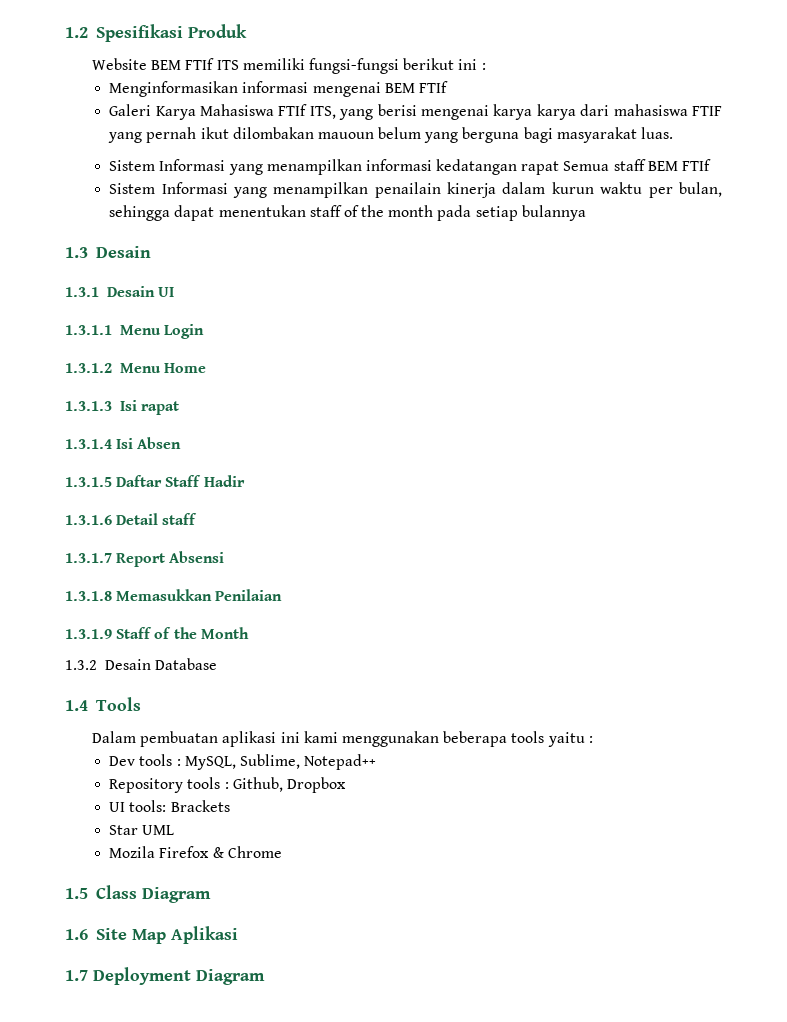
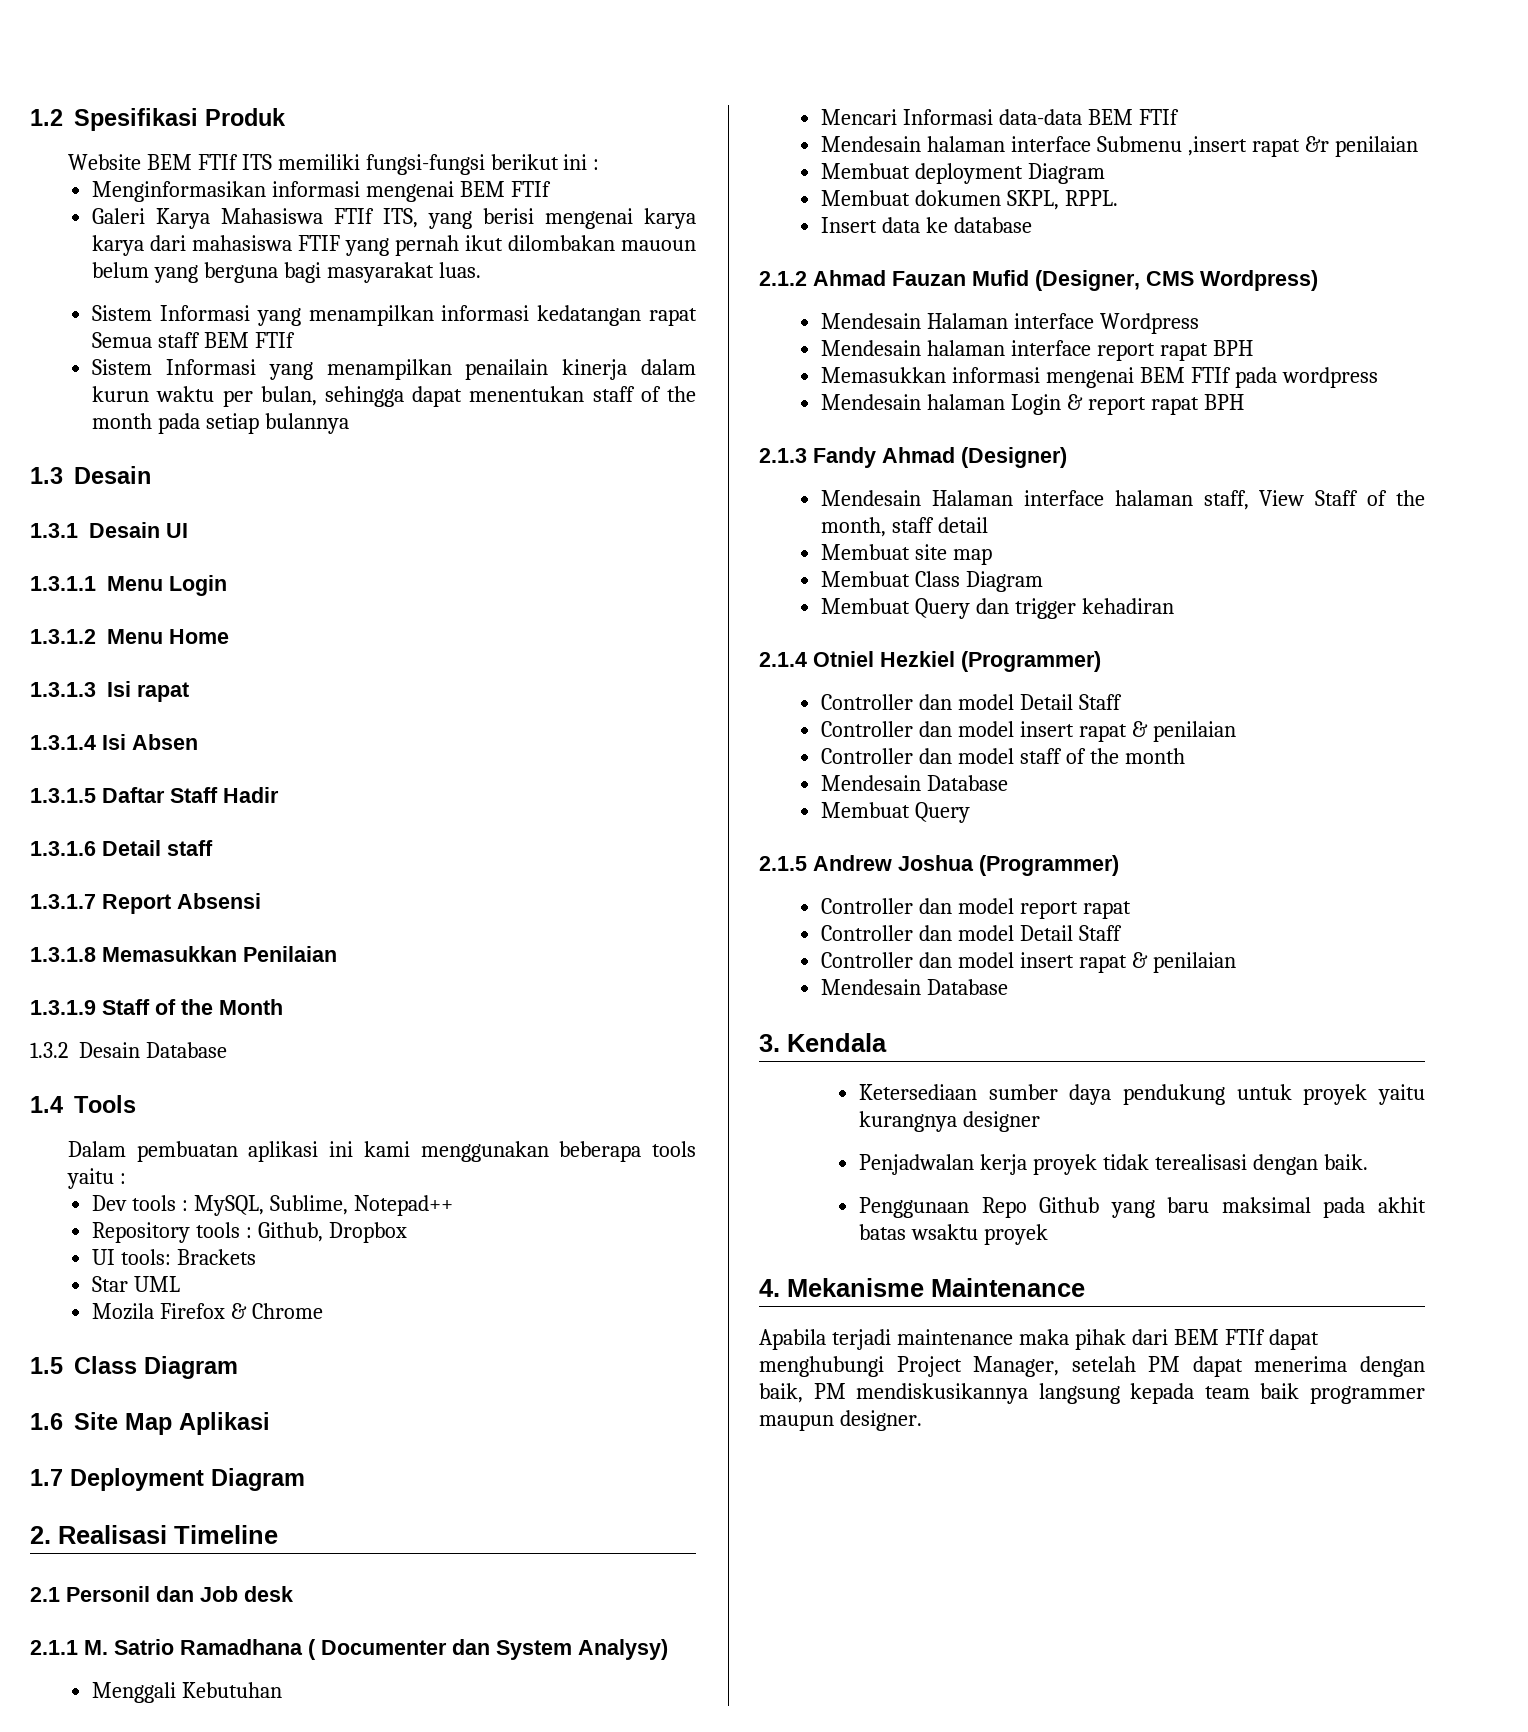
(265, 977) none -> [30,1525,278,1544] [30,1586,293,1602] [30,1639,668,1660] [92,1682,283,1703] [821,109,1179,125] [821,136,1418,157] [821,163,1105,184] [821,190,1118,210] [821,217,1032,233] [759,270,1318,291] [821,313,1199,334] [821,340,1253,361] [821,367,1378,388] [821,394,1244,415] [759,447,1067,468] [821,490,1425,510] [821,517,988,537] [821,544,992,565] [821,571,1043,592] [821,598,1174,619] [759,651,1101,672] [821,694,1122,710] [821,721,1236,742] [821,748,1185,764] [821,775,1009,791] [821,802,971,823] [759,855,1119,876] [821,898,1131,919] [821,925,1122,941] [821,952,1236,973] [821,979,1009,995] [759,1033,887,1052] [858,1084,1425,1105] [858,1111,1040,1132] [858,1154,1368,1175] [858,1197,1426,1218] [858,1224,1048,1245] [759,1278,1085,1297] [759,1329,1319,1350] [759,1356,1425,1377] [759,1383,1425,1404] [759,1410,922,1431] // 2. Realisasi Timeline // 2.1 Personil dan Job desk // 2.1.1 M. Satrio Ramadhana ( Documenter dan System Analysy) // Menggali Kebutuhan // Mencari Informasi data-data BEM FTIf // Mendesain halaman interface Submenu ,insert rapat &r penilaian // Membuat deployment Diagram // Membuat dokumen SKPL, RPPL. // Insert data ke database // 2.1.2 Ahmad Fauzan Mufid (Designer, CMS Wordpress) // Mendesain Halaman interface Wordpress // Mendesain halaman interface report rapat BPH // Memasukkan informasi mengenai BEM FTIf pada wordpress // Mendesain halaman Login & report rapat BPH // 2.1.3 Fandy Ahmad (Designer) // Mendesain Halaman interface halaman staff, View Staff of the month, staff detail // Membuat site map // Membuat Class Diagram // Membuat Query dan trigger kehadiran // 2.1.4 Otniel Hezkiel (Programmer) // Controller dan model Detail Staff // Controller dan model insert rapat & penilaian // Controller dan model staff of the month // Mendesain Database // Membuat Query // 2.1.5 Andrew Joshua (Programmer) // Controller dan model report rapat // Controller dan model Detail Staff // Controller dan model insert rapat & penilaian // Mendesain Database // 3. Kendala // Ketersediaan sumber daya pendukung untuk proyek yaitu kurangnya designer // Penjadwalan kerja proyek tidak terealisasi dengan baik. // Penggunaan Repo Github yang baru maksimal pada akhit batas wsaktu proyek // 4. Mekanisme Maintenance // Apabila terjadi maintenance maka pihak dari BEM FTIf dapat menghubungi Project Manager, setelah PM dapat menerima dengan baik, PM mendiskusikannya langsung kepada team baik programmer maupun designer.

